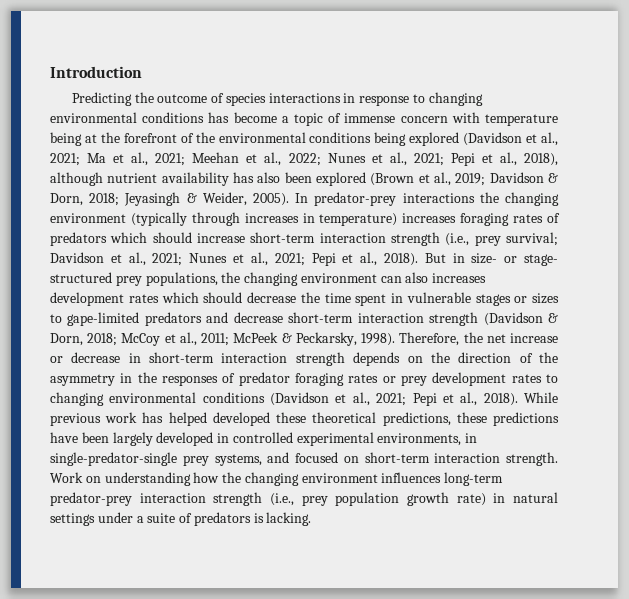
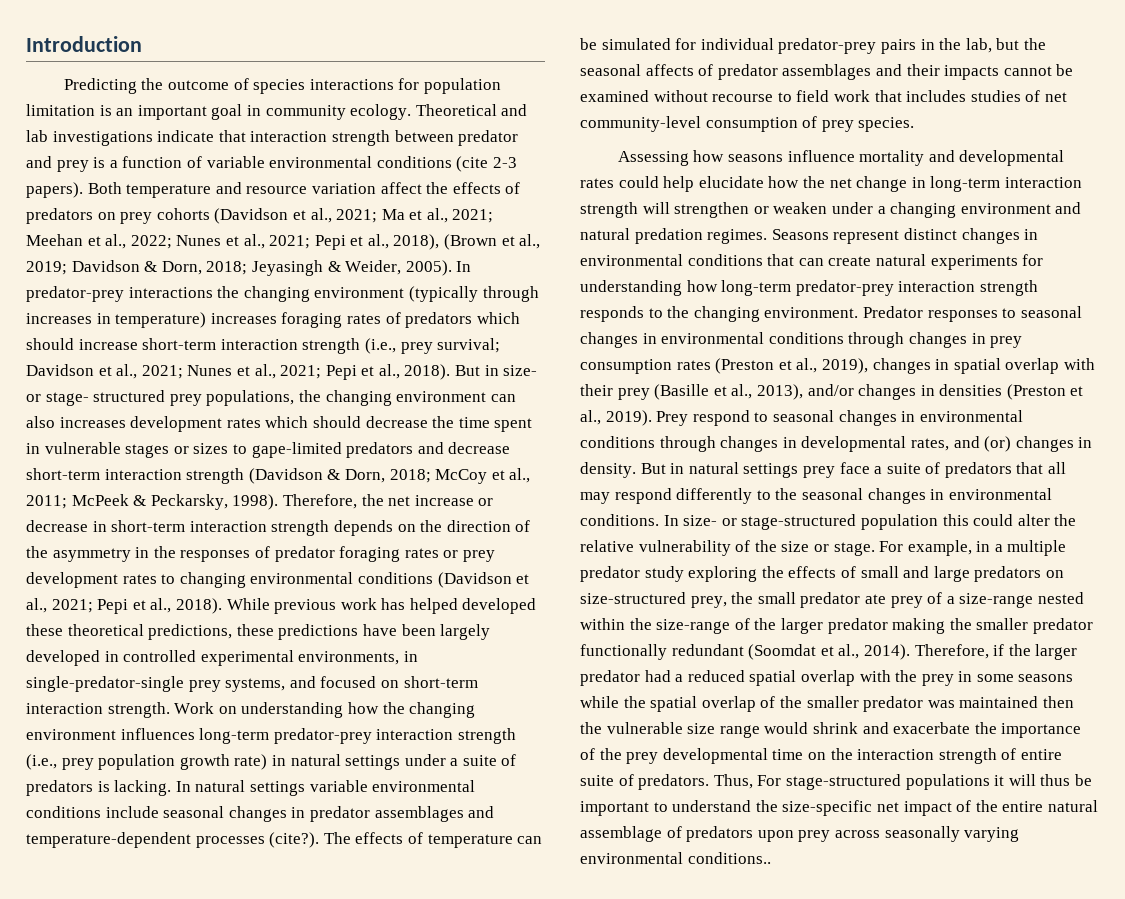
[343,92,483,106] [50,112,558,126] [50,132,460,146] in response to changing environmental conditions has become a topic of immense concern with temperature being at the forefront of the environmental conditions being explored -> [398,78,501,94] [26,104,528,120] [26,130,519,146] [26,156,517,172] [26,182,521,198] [26,208,210,224] for population limitation is an important goal in community ecology. Theoretical and lab investigations indicate that interaction strength between predator and prey is a function of variable environmental conditions (cite 2-3 papers). Both temperature and resource variation affect the effects of predators on prey cohorts
[50,172,366,186] although nutrient availability has also been explored -> (440, 242) none
(312, 519) none -> [175,780,476,796] [26,806,495,822] [26,832,543,848] [580,38,1046,54] [580,64,1074,80] [580,90,1067,102] [580,116,915,132] [617,150,1065,166] [580,176,1082,192] [580,202,1082,218] [580,228,1039,244] [580,254,1044,270] [580,280,1038,296] [580,306,1082,322] [580,332,1023,348] [580,358,1095,374] [580,384,1084,400] [580,410,1023,426] [580,436,1093,452] [580,462,1067,478] [580,488,1052,504] [580,514,1077,530] [580,540,1067,556] [580,566,1064,582] [580,592,1084,608] [580,618,1093,634] [580,644,1078,660] [580,670,1074,686] [580,696,1074,712] [580,722,1082,738] [580,748,1062,764] [580,774,1092,790] [580,800,1098,816] [580,826,1020,842] [580,852,771,864] In natural settings variable environmental conditions include seasonal changes in predator assemblages and temperature-dependent processes (cite?). The effects of temperature can be simulated for individual predator-prey pairs in the lab, but the seasonal affects of predator assemblages and their impacts cannot be examined without recourse to field work that includes studies of net community-level consumption of prey species. // Assessing how seasons influence mortality and developmental rates could help elucidate how the net change in long-term interaction strength will strengthen or weaken under a changing environment and natural predation regimes. Seasons represent distinct changes in environmental conditions that can create natural experiments for understanding how long-term predator-prey interaction strength responds to the changing environment. Predator responses to seasonal changes in environmental conditions through changes in prey consumption rates (Preston et al., 2019), changes in spatial overlap with their prey (Basille et al., 2013), and/or changes in densities (Preston et al., 2019). Prey respond to seasonal changes in environmental conditions through changes in developmental rates, and (or) changes in density. But in natural settings prey face a suite of predators that all may respond differently to the seasonal changes in environmental conditions. In size- or stage-structured population this could alter the relative vulnerability of the size or stage. For example, in a multiple predator study exploring the effects of small and large predators on size-structured prey, the small predator ate prey of a size-range nested within the size-range of the larger predator making the smaller predator functionally redundant (Soomdat et al., 2014). Therefore, if the larger predator had a reduced spatial overlap with the prey in some seasons while the spatial overlap of the smaller predator was maintained then the vulnerable size range would shrink and exacerbate the importance of the prey developmental time on the interaction strength of entire suite of predators. Thus, For stage-structured populations it will thus be important to understand the size-specific net impact of the entire natural assemblage of predators upon prey across seasonally varying environmental conditions..

